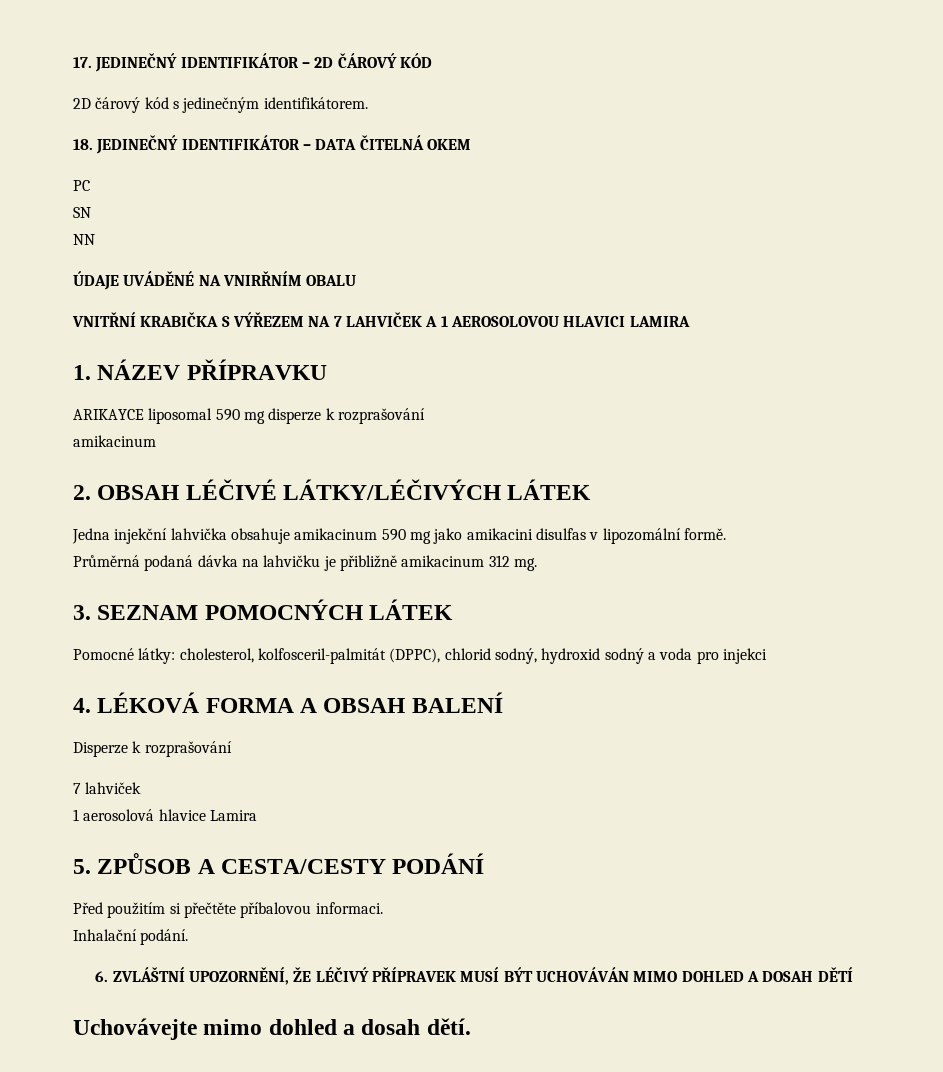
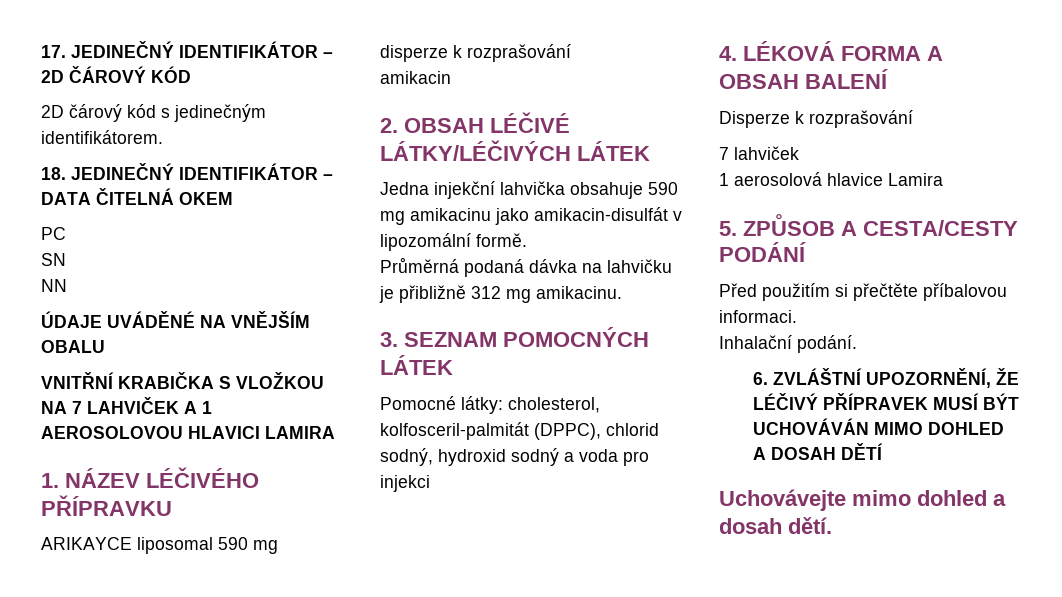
[222,271,302,286] VNIRŘNÍM -> [231,311,310,328] VNĚJŠÍM
[232,312,304,327] VÝŘEZEM -> [236,372,324,389] VLOŽKOU
(181, 369) none -> [146,467,259,488] LÉČIVÉHO
[73,435,156,447] amikacinum -> [380,71,451,84] amikacin
[294,528,586,544] amikacinum 590 mg jako amikacini disulfas -> [648,182,678,195] [380,207,668,225] 590 mg amikacinu jako amikacin-disulfát
[401,555,537,571] amikacinum 312 mg. -> [471,286,622,303] 312 mg amikacinu.

